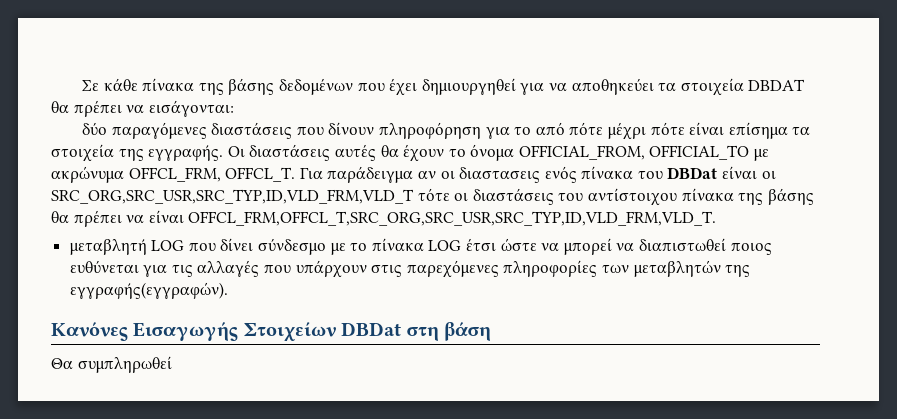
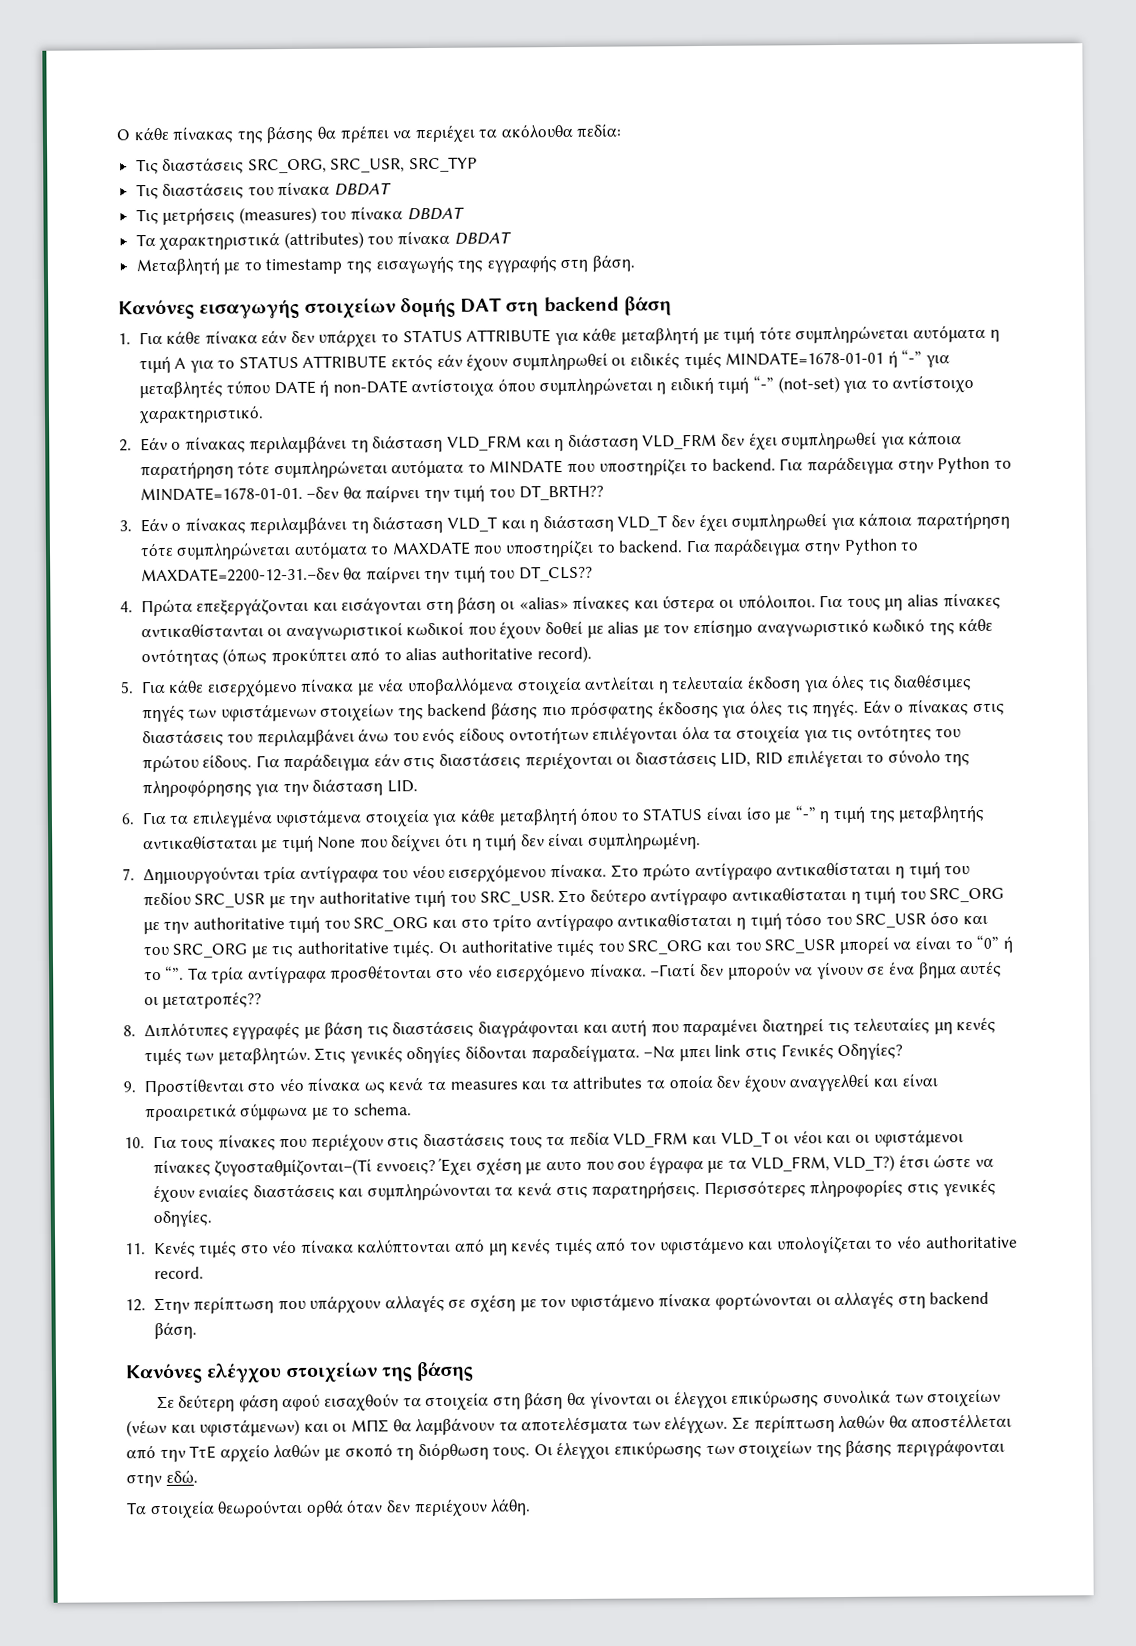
[82,78,806,96] [51,100,234,117] [82,122,811,140] [51,144,770,162] [51,166,776,183] [51,188,734,206] Σε κάθε πίνακα της βάσης δεδομένων που έχει δημιουργηθεί για να αποθηκεύει τα στοιχεία DBDAT θα πρέπει να εισάγονται: // δύο παραγόμενες διαστάσεις που δίνουν πληροφόρηση για το από πότε μέχρι πότε είναι επίσημα τα στοιχεία της εγγραφής. Οι διαστάσεις αυτές θα έχουν το όνομα OFFICIAL_FROM, OFFICIAL_TO με ακρώνυμα OFFCL_FRM, OFFCL_T. Για παράδειγμα αν οι διαστασεις ενός πίνακα του DBDat είναι οι SRC_ORG,SRC_USR,SRC_TYP,ID,VLD_FRM,VLD_T τότε οι διαστάσεις του αντίστοιχου πίνακα -> [116,126,235,143] Ο κάθε πίνακας
[148,210,717,226] [69,238,772,255] [69,260,751,278] [69,282,228,299] [51,322,491,342] [51,356,172,373] είναι OFFCL_FRM,OFFCL_T,SRC_ORG,SRC_USR,SRC_TYP,ID,VLD_FRM,VLD_T. // μεταβλητή LOG που δίνει σύνδεσμο με το πίνακα LOG έτσι ώστε να μπορεί να διαπιστωθεί ποιος ευθύνεται για τις αλλαγές που υπάρχουν στις παρεχόμενες πληροφορίες των μεταβλητών της εγγραφής(εγγραφών). // Κανόνες Εισαγωγής Στοιχείων DBDat στη βάση // Θα συμπληρωθεί -> [414,123,622,143] [135,156,479,175] [135,181,393,200] [135,206,465,225] [135,230,512,250] [135,254,636,276] [118,296,672,320] [118,324,1000,347] [138,349,950,374] [138,375,975,399] [138,405,264,424] [119,431,963,454] [139,456,1012,480] [139,484,604,503] [119,511,1010,535] [139,538,920,560] [140,565,594,584] [120,592,1001,617] [140,617,994,641] [140,645,592,667] [120,674,973,697] [141,699,1005,723] [141,724,962,747] [141,749,971,773] [141,778,418,798] [121,804,986,828] [142,832,701,853] [122,861,971,885] [142,886,1005,909] [142,911,988,935] [142,934,1013,959] [143,960,1003,984] [143,991,263,1009] [123,1016,997,1040] [143,1042,904,1066] [123,1073,938,1097] [144,1102,412,1122] [124,1129,964,1151] [152,1154,994,1177] [152,1178,996,1203] [152,1209,212,1228] [125,1235,1018,1258] [153,1266,204,1280] [125,1291,990,1315] [153,1321,197,1340] [125,1361,475,1384] [156,1388,1002,1412] [126,1413,1013,1438] [126,1438,1006,1463] [126,1469,198,1488] [126,1498,532,1519] περιέχει τα ακόλουθα πεδία: // Τις διαστάσεις SRC_ORG, SRC_USR, SRC_TYP // Τις διαστάσεις του πίνακα DBDAT // Τις μετρήσεις (measures) του πίνακα DBDAT // Τα χαρακτηριστικά (attributes) του πίνακα DBDAT // Μεταβλητή με τo timestamp της εισαγωγής της εγγραφής στη βάση. // Κανόνες εισαγωγής στοιχείων δομής DAT στη backend βάση // 1. Για κάθε πίνακα εάν δεν υπάρχει το STATUS ATTRIBUTE για κάθε μεταβλητή με τιμή τότε συμπληρώνεται αυτόματα η τιμή Α για το STATUS ATTRIBUTE εκτός εάν έχουν συμπληρωθεί οι ειδικές τιμές MINDATE=1678-01-01 ή “-” για μεταβλητές τύπου DATE ή non-DATE αντίστοιχα όπου συμπληρώνεται η ειδική τιμή “-” (not-set) για το αντίστοιχο χαρακτηριστικό. // 2. Εάν ο πίνακας περιλαμβάνει τη διάσταση VLD_FRM και η διάσταση VLD_FRM δεν έχει συμπληρωθεί για κάποια παρατήρηση τότε συμπληρώνεται αυτόματα το MINDATE που υποστηρίζει το backend. Για παράδειγμα στην Python το MINDATE=1678-01-01. –δεν θα παίρνει την τιμή του DT_BRTH?? // 3. Εάν ο πίνακας περιλαμβάνει τη διάσταση VLD_T και η διάσταση VLD_T δεν έχει συμπληρωθεί για κάποια παρατήρηση τότε συμπληρώνεται αυτόματα το MAXDATE που υποστηρίζει το backend. Για παράδειγμα στην Python το MAXDATE=2200-12-31.–δεν θα παίρνει την τιμή του DT_CLS?? // 4. Πρώτα επεξεργάζονται και εισάγονται στη βάση οι «alias» πίνακες και ύστερα οι υπόλοιποι. Για τους μη alias πίνακες αντικαθίστανται οι αναγνωριστικοί κωδικοί που έχουν δοθεί με alias με τον επίσημο αναγνωριστικό κωδικό της κάθε οντότητας (όπως προκύπτει από το alias authoritative record). // 5. Για κάθε εισερχόμενο πίνακα με νέα υποβαλλόμενα στοιχεία αντλείται η τελευταία έκδοση για όλες τις διαθέσιμες πηγές των υφιστάμενων στοιχείων της backend βάσης πιο πρόσφατης έκδοσης για όλες τις πηγές. Εάν ο πίνακας στις διαστάσεις του περιλαμβάνει άνω του ενός είδους οντοτήτων επιλέγονται όλα τα στοιχεία για τις οντότητες του πρώτου είδους. Για παράδειγμα εάν στις διαστάσεις περιέχονται οι διαστάσεις LID, RID επιλέγεται το σύνολο της πληροφόρησης για την διάσταση LID. // 6. Για τα επιλεγμένα υφιστάμενα στοιχεία για κάθε μεταβλητή όπου το STATUS είναι ίσο με “-” η τιμή της μεταβλητής αντικαθίσταται με τιμή None που δείχνει ότι η τιμή δεν είναι συμπληρωμένη. // 7. Δημιουργούνται τρία αντίγραφα του νέου εισερχόμενου πίνακα. Στο πρώτο αντίγραφο αντικαθίσταται η τιμή του πεδίου SRC_USR με την authoritative τιμή του SRC_USR. Στο δεύτερο αντίγραφο αντικαθίσταται η τιμή του SRC_ORG με την authoritative τιμή του SRC_ORG και στο τρίτο αντίγραφο αντικαθίσταται η τιμή τόσο του SRC_USR όσο και του SRC_ORG με τις authoritative τιμές. Οι authoritative τιμές του SRC_ORG και του SRC_USR μπορεί να είναι το “0” ή το “”. Τα τρία αντίγραφα προσθέτονται στο νέο εισερχόμενο πίνακα. –Γιατί δεν μπορούν να γίνουν σε ένα βημα αυτές οι μετατροπές?? // 8. Διπλότυπες εγγραφές με βάση τις διαστάσεις διαγράφονται και αυτή που παραμένει διατηρεί τις τελευταίες μη κενές τιμές των μεταβλητών. Στις γενικές οδηγίες δίδονται παραδείγματα. –Να μπει link στις Γενικές Οδηγίες? // 9. Προστίθενται στο νέο πίνακα ως κενά τα measures και τα attributes τα οποία δεν έχουν αναγγελθεί και είναι προαιρετικά σύμφωνα με το schema. // 10. Για τους πίνακες που περιέχουν στις διαστάσεις τους τα πεδία VLD_FRM και VLD_T οι νέοι και οι υφιστάμενοι πίνακες ζυγοσταθμίζονται–(Τί εννοεις? Έχει σχέση με αυτο που σου έγραφα με τα VLD_FRM, VLD_T?) έτσι ώστε να έχουν ενιαίες διαστάσεις και συμπληρώνονται τα κενά στις παρατηρήσεις. Περισσότερες πληροφορίες στις γενικές οδηγίες. // 11. Κενές τιμές στο νέο πίνακα καλύπτονται από μη κενές τιμές από τον υφιστάμενο και υπολογίζεται το νέο authoritative record. // 12. Στην περίπτωση που υπάρχουν αλλαγές σε σχέση με τον υφιστάμενο πίνακα φορτώνονται οι αλλαγές στη backend βάση. // Κανόνες ελέγχου στοιχείων της βάσης // Σε δεύτερη φάση αφού εισαχθούν τα στοιχεία στη βάση θα γίνονται οι έλεγχοι επικύρωσης συνολικά των στοιχείων (νέων και υφιστάμενων) και οι ΜΠΣ θα λαμβάνουν τα αποτελέσματα των ελέγχων. Σε περίπτωση λαθών θα αποστέλλεται από την ΤτΕ αρχείο λαθών με σκοπό τη διόρθωση τους. Οι έλεγχοι επικύρωσης των στοιχείων της βάσης περιγράφονται στην εδώ. // Τα στοιχεία θεωρούνται ορθά όταν δεν περιέχουν λάθη.

